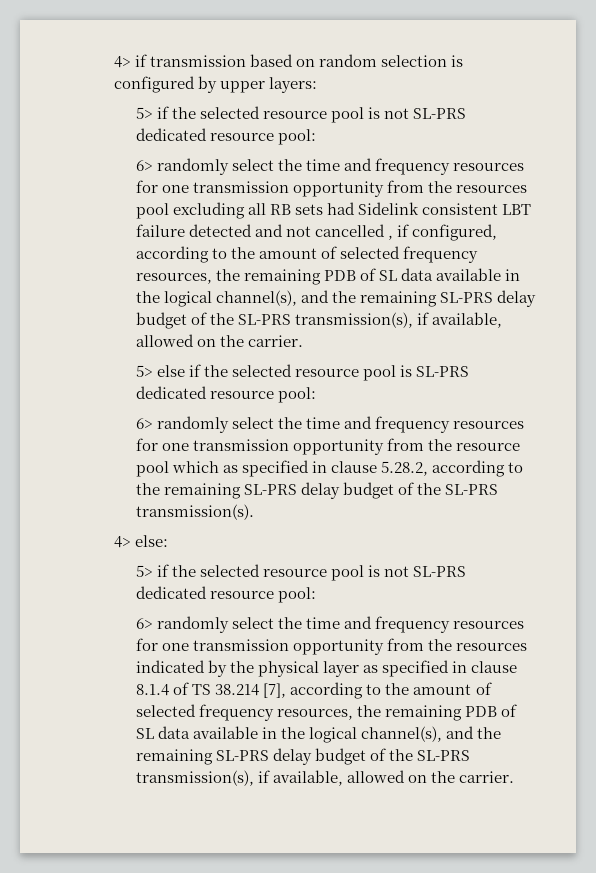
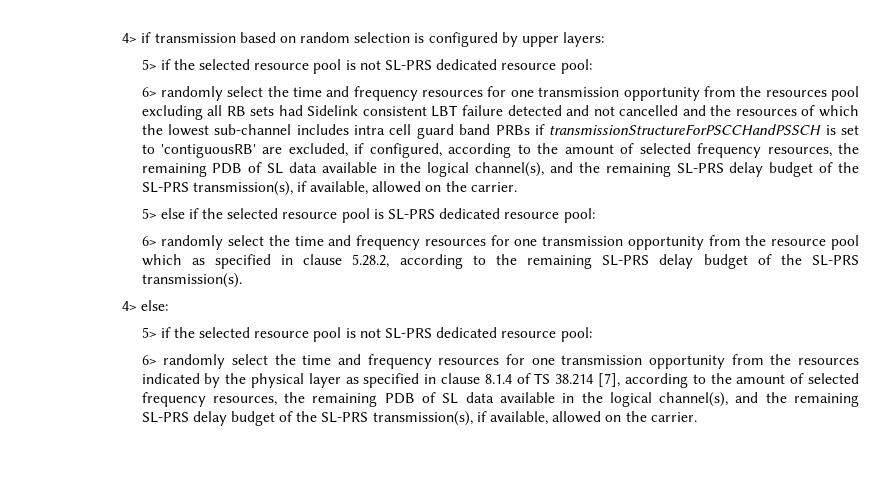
[388,235,394,240] , -> [682,105,859,117] [141,124,859,139] [141,143,348,158] and the resources of which the lowest sub-channel includes intra cell guard band PRBs if transmissionStructureForPSCCHandPSSCH is set to 'contiguousRB' are excluded,

